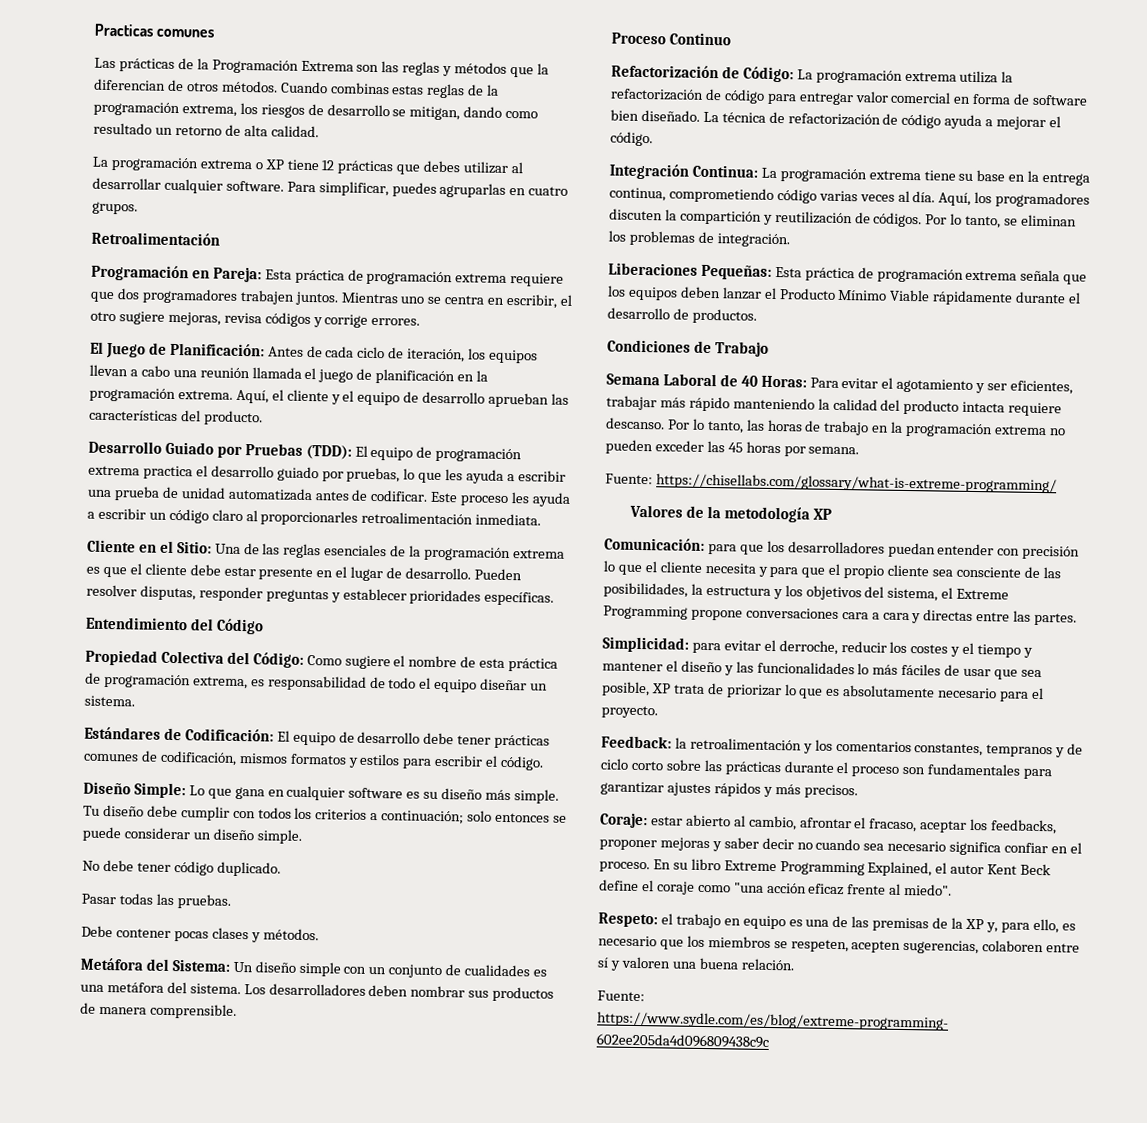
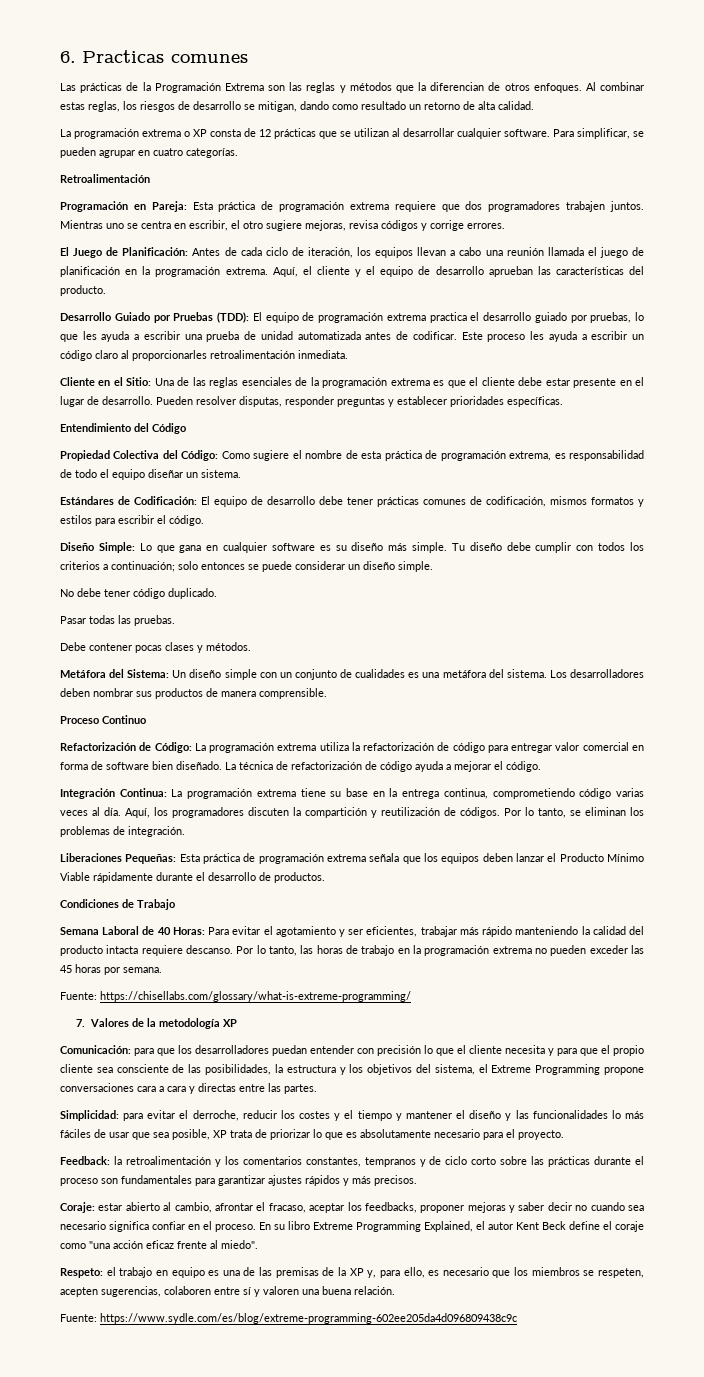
(94, 30) none -> [60,51,76,63] 6.
[221,80,500,99] [93,101,237,117] métodos. Cuando combinas estas reglas de la programación extrema, -> [533,82,644,93] [60,101,120,112] enfoques. Al combinar estas reglas,
[286,159,319,171] tiene -> [210,128,256,137] consta de
[423,160,509,174] debes utilizar -> [340,128,389,137] se utilizan
[391,182,507,198] puedes agruparlas -> [633,131,644,137] [60,147,135,158] se pueden agrupar
[92,201,138,215] grupos. -> [186,148,238,158] categorías.
(1057, 483) none -> [75,1019,85,1027] 7.

